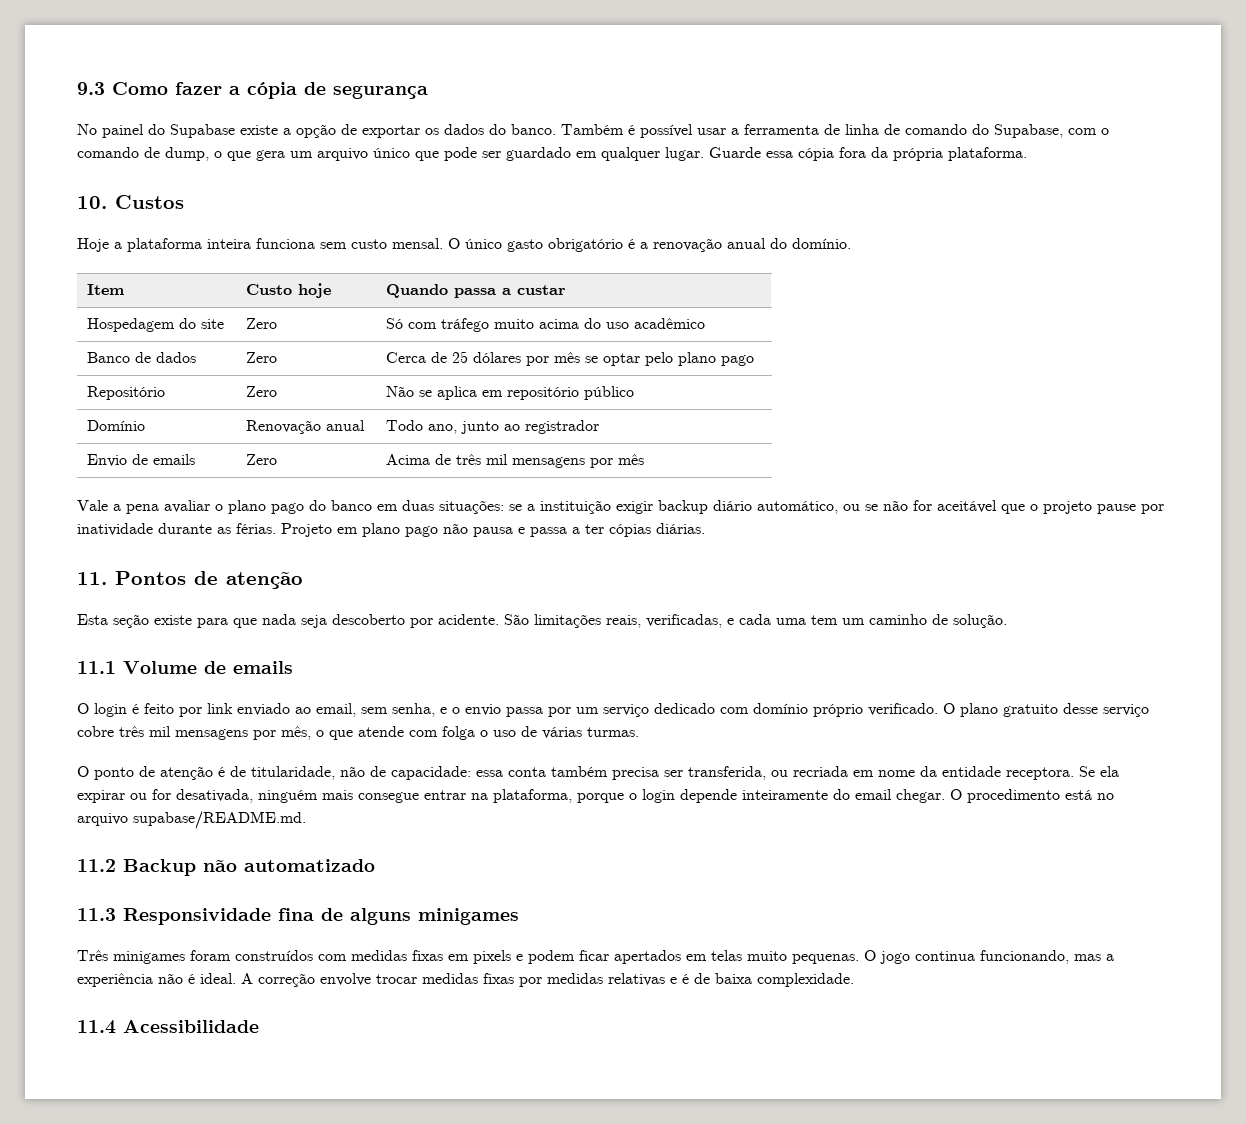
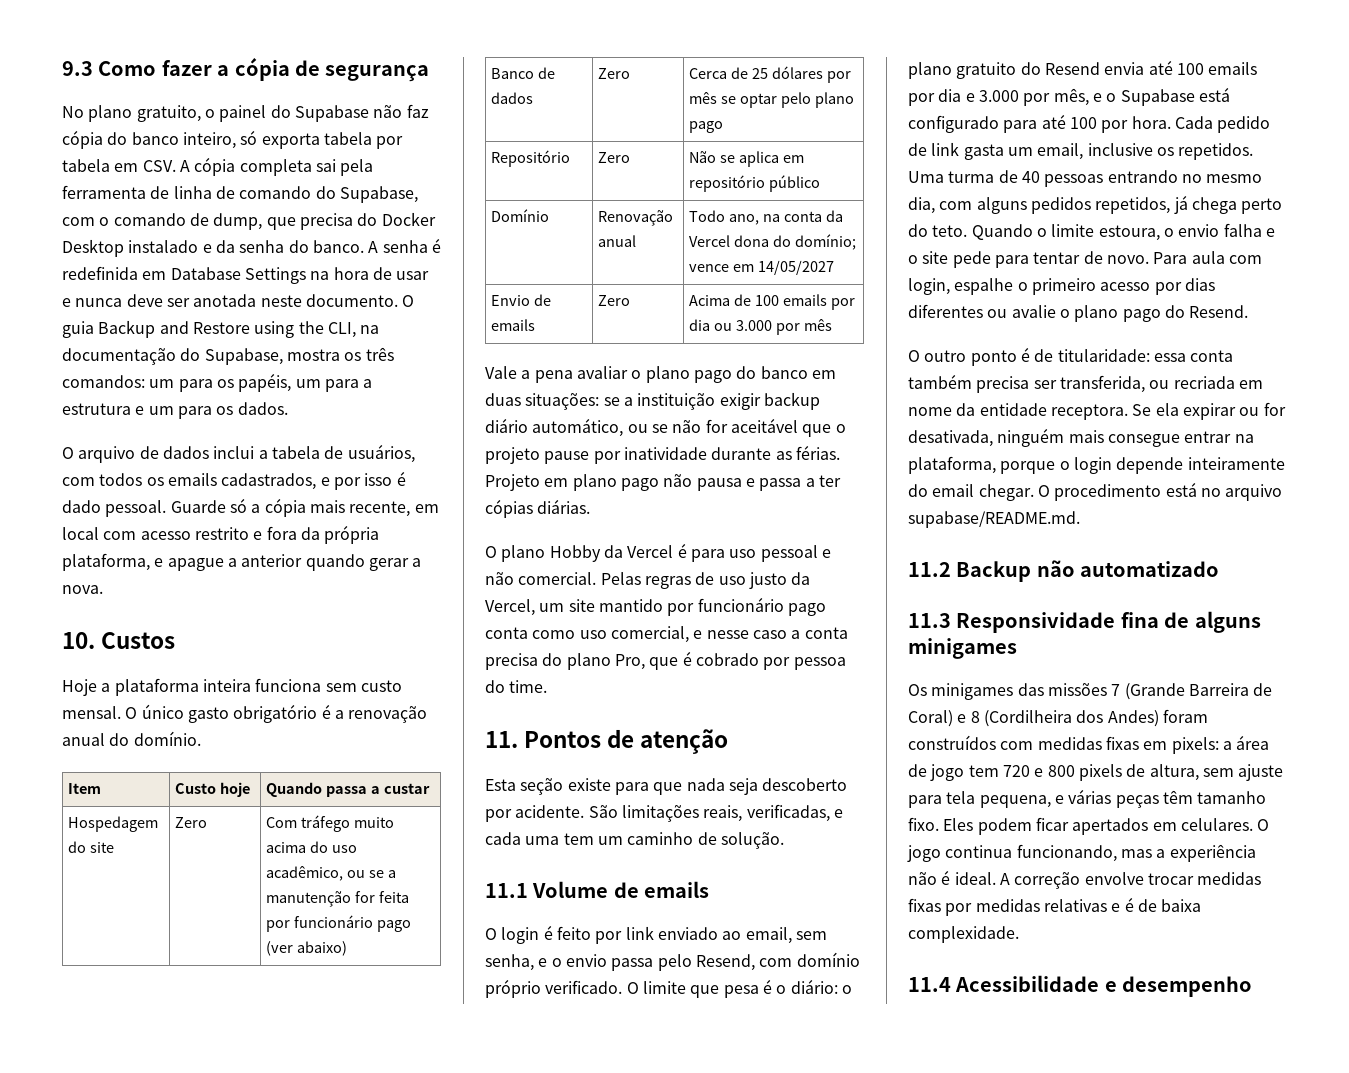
[102,124,739,138] painel do Supabase existe a opção de exportar os dados do banco. Também é possível usar a -> [88,104,429,122] [62,130,404,149] [62,157,374,176] plano gratuito, o painel do Supabase não faz cópia do banco inteiro, só exporta tabela por tabela em CSV. A cópia completa sai pela
[214,147,1027,161] o que gera um arquivo único que pode ser guardado em qualquer lugar. Guarde essa cópia fora da própria plataforma. -> [266,212,436,230] [62,238,441,257] [62,266,430,284] [62,294,415,307] [62,320,380,338] [62,347,394,365] [62,373,373,392] [62,402,288,419] [62,444,415,463] [62,471,406,490] [62,498,439,517] [62,525,380,544] [62,553,422,571] [62,585,103,594] que precisa do Docker Desktop instalado e da senha do banco. A senha é redefinida em Database Settings na hora de usar e nunca deve ser anotada neste documento. O guia Backup and Restore using the CLI, na documentação do Supabase, mostra os três comandos: um para os papéis, um para a estrutura e um para os dados. // O arquivo de dados inclui a tabela de usuários, com todos os emails cadastrados, e por isso é dado pessoal. Guarde só a cópia mais recente, em local com acesso restrito e fora da própria plataforma, e apague a anterior quando gerar a nova.
[386,318,438,329] Só com -> [266,817,298,828] Com
[634,318,706,329] acadêmico -> [266,866,397,881] [266,891,410,907] [266,915,412,932] [266,941,348,956] acadêmico, ou se a manutenção for feita por funcionário pago (ver abaixo)
[461,420,600,434] junto ao registrador -> [763,210,844,222] [689,234,857,250] [689,260,835,275] na conta da Vercel dona do domínio; vence em 14/05/2027
[456,454,586,468] três mil mensagens -> [755,294,856,310] [689,319,773,331] 100 emails por dia ou 3.000
(705, 528) none -> [485,543,831,562] [485,572,811,589] [485,597,826,616] [485,626,848,643] [485,651,846,670] [485,680,548,693] // O plano Hobby da Vercel é para uso pessoal e não comercial. Pelas regras de uso justo da Vercel, um site mantido por funcionário pago conta como uso comercial, e nesse caso a conta precisa do plano Pro, que é cobrado por pessoa do time.
[548,703,715,717] por um serviço dedicado -> [657,954,755,971] pelo Resend,
[960,703,1149,717] [77,726,639,740] [77,766,471,780] plano gratuito desse serviço cobre três mil mensagens por mês, o que atende com folga o uso de várias turmas. // O ponto de atenção é de titularidade, não de capacidade: -> [642,979,852,998] [908,60,1258,79] [908,87,1230,106] [908,114,1271,133] [908,142,1254,160] [908,170,1263,187] [908,195,1283,214] [908,223,1275,241] [908,251,1262,268] [908,278,1215,295] [908,304,1249,322] [908,347,1150,366] limite que pesa é o diário: o plano gratuito do Resend envia até 100 emails por dia e 3.000 por mês, e o Supabase está configurado para até 100 por hora. Cada pedido de link gasta um email, inclusive os repetidos. Uma turma de 40 pessoas entrando no mesmo dia, com alguns pedidos repetidos, já chega perto do teto. Quando o limite estoura, o envio falha e o site pede para tentar de novo. Para aula com login, espalhe o primeiro acesso por dias diferentes ou avalie o plano pago do Resend. // O outro ponto é de titularidade:
[77,950,185,964] Três minigames -> [908,683,1273,700] [908,710,1159,727] Os minigames das missões 7 (Grande Barreira de Coral) e 8 (Cordilheira dos Andes)
[473,950,523,964] pixels e -> [1171,735,1270,754] [908,764,1284,781] [908,789,1267,808] [908,817,974,831] pixels: a área de jogo tem 720 e 800 pixels de altura, sem ajuste para tela pequena, e várias peças têm tamanho fixo. Eles
[711,950,859,964] telas muito pequenas. -> [1180,818,1253,831] celulares.
(259, 1026) none -> [1104,976,1253,997] e desempenho

